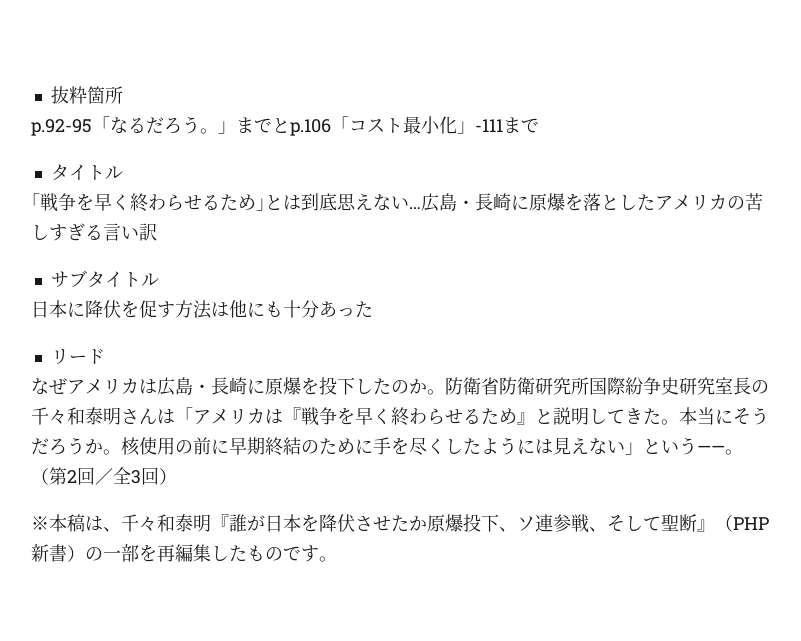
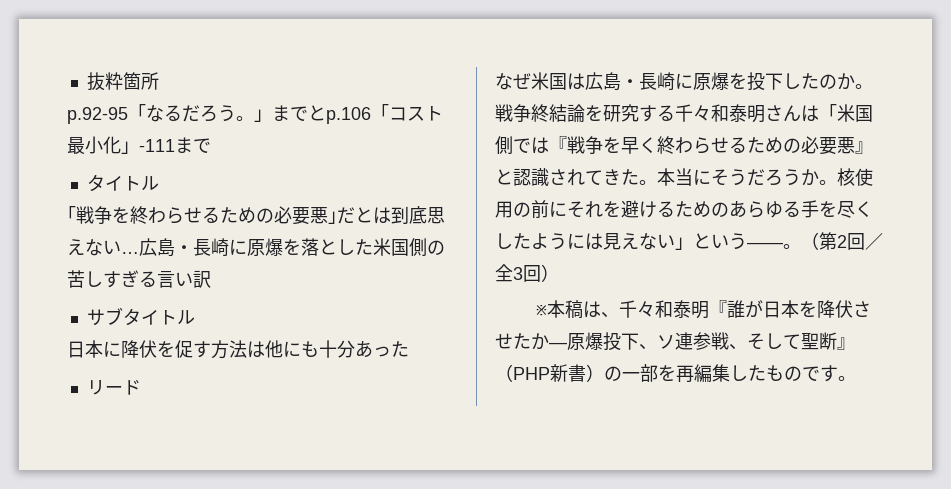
[94,193,265,212] 早く終わらせるため｣ -> [130,206,355,225] 終わらせるための必要悪｣だ
[655,194,727,211] アメリカ -> [373,238,427,256] 米国側
[67,378,139,395] アメリカ -> [531,72,567,90] 米国
[445,377,769,395] 防衛省防衛研究所国際紛争史研究室長の -> [495,104,675,122] 戦争終結論を研究する
[193,408,265,425] アメリカ -> [837,104,873,122] [495,136,531,154] 米国側で
[517,407,607,425] 』と説明し -> [783,136,873,155] [495,168,585,187] の必要悪』と認識され
[229,437,373,456] 早期終結のために -> [567,200,801,218] それを避けるためのあらゆる
(427, 523) none -> [549,342,567,348] ―

